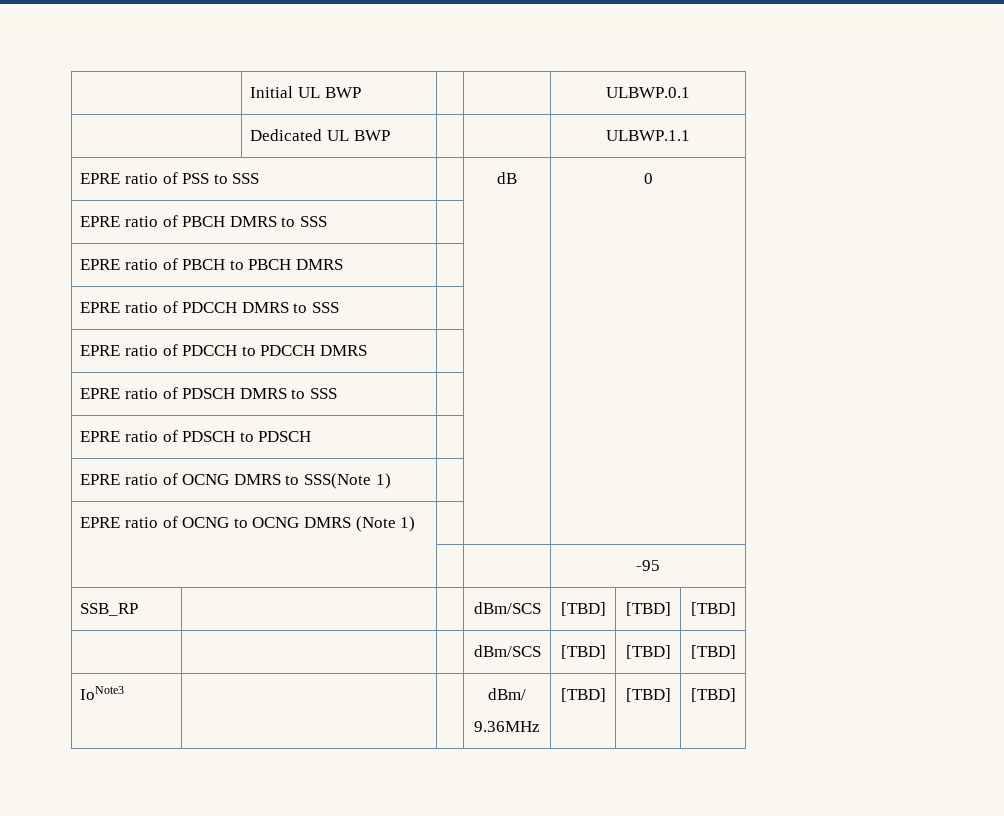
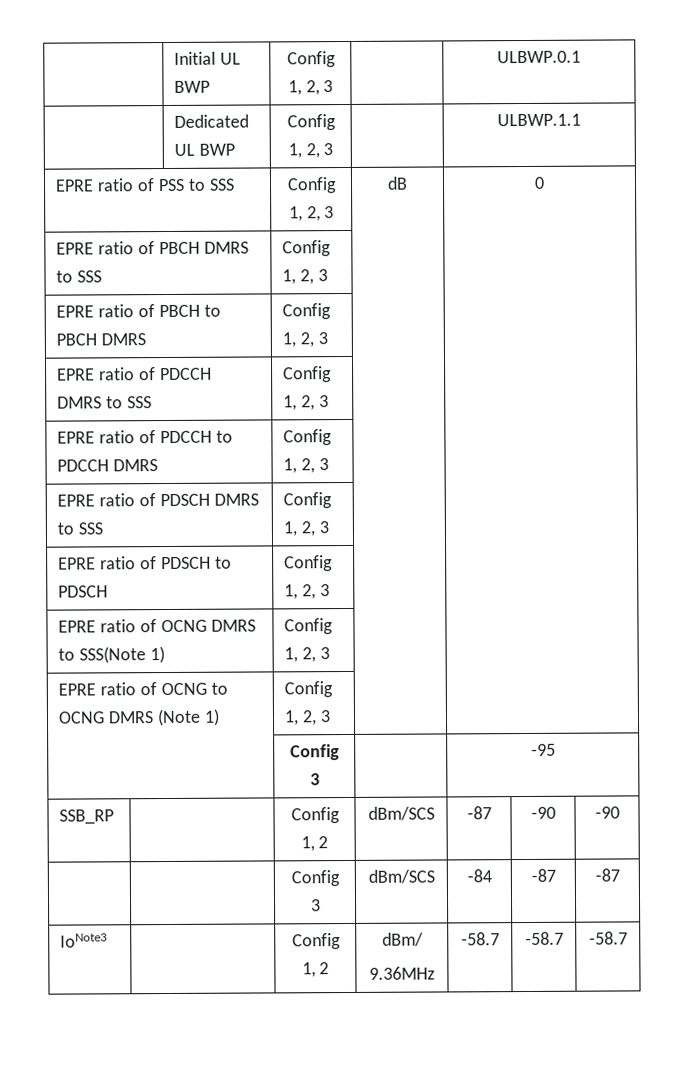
(361, 92) none -> [286,51,336,68] [287,80,334,96] Config 1, 2, 3
(390, 135) none -> [286,114,336,131] [287,143,334,159] Config 1, 2, 3
(260, 178) none -> [286,177,337,194] [288,206,335,222] Config 1, 2, 3
(328, 221) none -> [282,240,332,257] [282,269,329,285] Config 1, 2, 3
(344, 264) none -> [282,303,332,320] [282,332,329,348] Config 1, 2, 3
(340, 307) none -> [283,366,333,383] [283,395,330,411] Config 1, 2, 3
(368, 350) none -> [283,429,333,446] [283,458,330,474] Config 1, 2, 3
(338, 393) none -> [283,492,333,509] [283,521,330,537] Config 1, 2, 3
(312, 436) none -> [284,555,334,572] [284,584,331,600] Config 1, 2, 3
(391, 481) none -> [284,618,334,635] [284,647,331,663] Config 1, 2, 3
[636,560,660,571] [80,603,139,616] [473,602,541,614] [560,602,606,616] [625,602,671,616] [690,602,736,616] [473,645,541,657] [560,645,606,659] [625,645,671,659] [690,645,736,659] [80,686,125,700] | | // | | | -95 // SSB_RP | | | dBm/SCS | [TBD] | [TBD] | [TBD] // | | | dBm/SCS | [TBD] | [TBD] | [TBD] // IoNote3 | | -> [284,681,334,698] [284,710,332,726] [289,744,340,761] [309,773,320,786] [530,743,556,756] [59,809,115,825] [290,807,340,824] [300,836,329,852] [367,806,435,821] [466,806,492,820] [530,806,556,819] [594,806,620,819] [290,870,340,887] [310,899,321,912] [367,869,435,884] [466,869,492,883] [530,868,556,882] [594,868,620,882] [60,933,109,948] [291,933,341,950] [301,962,330,978] Config 1, 2, 3 | | // | Config 3 | | -95 // SSB_RP | | Config 1, 2 | dBm/SCS | -87 | -90 | -90 // | | Config 3 | dBm/SCS | -84 | -87 | -87 // IoNote3 | | Config 1, 2
[560,688,606,702] [625,688,671,702] [690,688,736,702] [TBD] | [TBD] | [TBD] -> [460,932,500,946] [524,931,564,946] [588,931,628,945] -58.7 | -58.7 | -58.7

